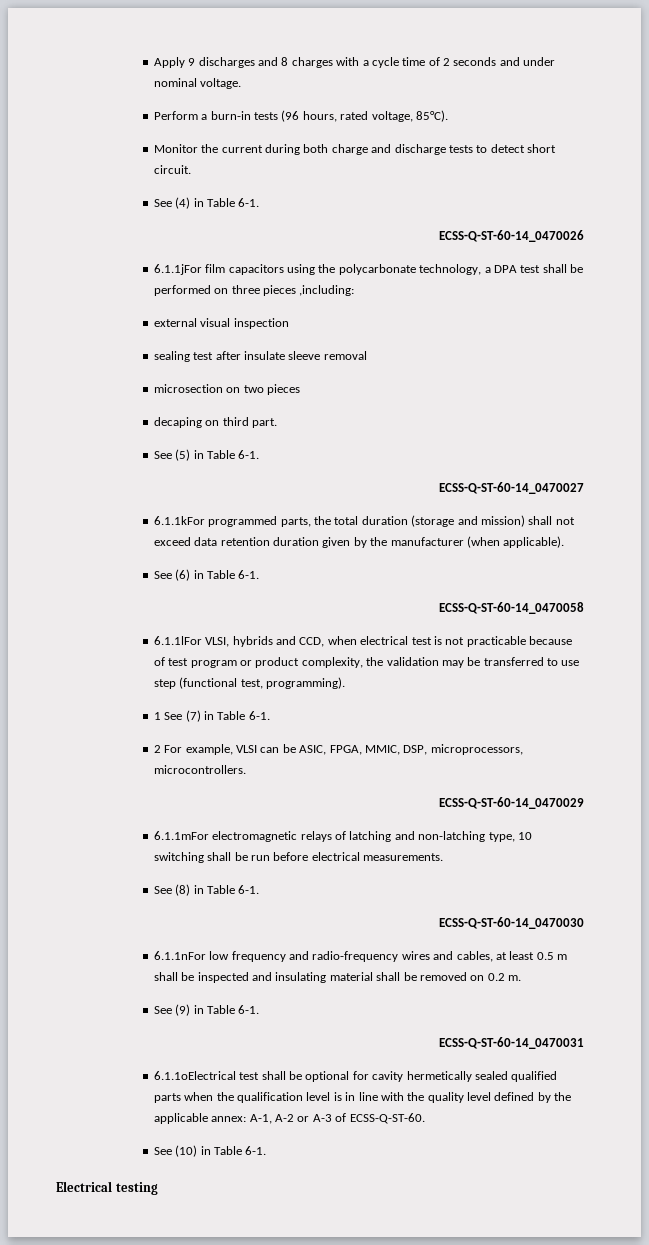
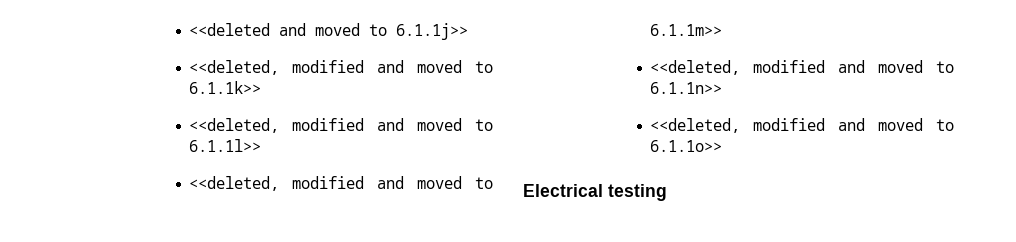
[153,57,556,68] [153,78,242,89] [153,110,448,122] [153,144,557,155] [153,165,191,174] [153,197,260,209] [439,230,584,242] [153,264,584,275] [153,285,355,296] [153,318,289,329] [153,351,367,362] [153,384,301,395] [153,417,278,428] [153,449,260,461] [439,482,584,494] [153,515,575,527] [153,536,565,548] [153,569,260,581] [439,602,584,614] [153,636,573,647] [153,657,580,668] [153,677,346,689] [153,710,270,722] [153,744,523,755] [153,765,246,774] [439,797,584,809] [153,831,532,842] [153,852,444,863] [153,884,260,896] [439,917,584,929] [153,951,568,962] [153,972,522,983] [153,1004,260,1016] [439,1037,584,1049] [153,1071,558,1082] [153,1092,572,1103] [153,1113,425,1124] [153,1145,267,1157] Apply 9 discharges and 8 charges with a cycle time of 2 seconds and under nominal voltage. // Perform a burn-in tests (96 hours, rated voltage, 85°C). // Monitor the current during both charge and discharge tests to detect short circuit. // See (4) in Table 6-1. // ECSS-Q-ST-60-14_0470026 // 6.1.1jFor film capacitors using the polycarbonate technology, a DPA test shall be performed on three pieces ,including: // external visual inspection // sealing test after insulate sleeve removal // microsection on two pieces // decaping on third part. // See (5) in Table 6-1. // ECSS-Q-ST-60-14_0470027 // 6.1.1kFor programmed parts, the total duration (storage and mission) shall not exceed data retention duration given by the manufacturer (when applicable). // See (6) in Table 6-1. // ECSS-Q-ST-60-14_0470058 // 6.1.1lFor VLSI, hybrids and CCD, when electrical test is not practicable because of test program or product complexity, the validation may be transferred to use step (functional test, programming). // 1 See (7) in Table 6-1. // 2 For example, VLSI can be ASIC, FPGA, MMIC, DSP, microprocessors, microcontrollers. // ECSS-Q-ST-60-14_0470029 // 6.1.1mFor electromagnetic relays of latching and non-latching type, 10 switching shall be run before electrical measurements. // See (8) in Table 6-1. // ECSS-Q-ST-60-14_0470030 // 6.1.1nFor low frequency and radio-frequency wires and cables, at least 0.5 m shall be inspected and insulating material shall be removed on 0.2 m. // See (9) in Table 6-1. // ECSS-Q-ST-60-14_0470031 // 6.1.1oElectrical test shall be optional for cavity hermetically sealed qualified parts when the qualification level is in line with the quality level defined by the applicable annex: A-1, A-2 or A-3 of ECSS-Q-ST-60. // See (10) in Table 6-1. -> [189,23,469,40] [189,60,493,75] [189,81,262,94] [189,118,493,133] [189,139,262,152] [189,176,493,191] [650,24,723,36] [650,60,954,75] [650,82,723,94] [650,118,954,133] [650,140,723,152] <<deleted and moved to 6.1.1j>> // <<deleted, modified and moved to 6.1.1k>> // <<deleted, modified and moved to 6.1.1l>> // <<deleted, modified and moved to 6.1.1m>> // <<deleted, modified and moved to 6.1.1n>> // <<deleted, modified and moved to 6.1.1o>>

